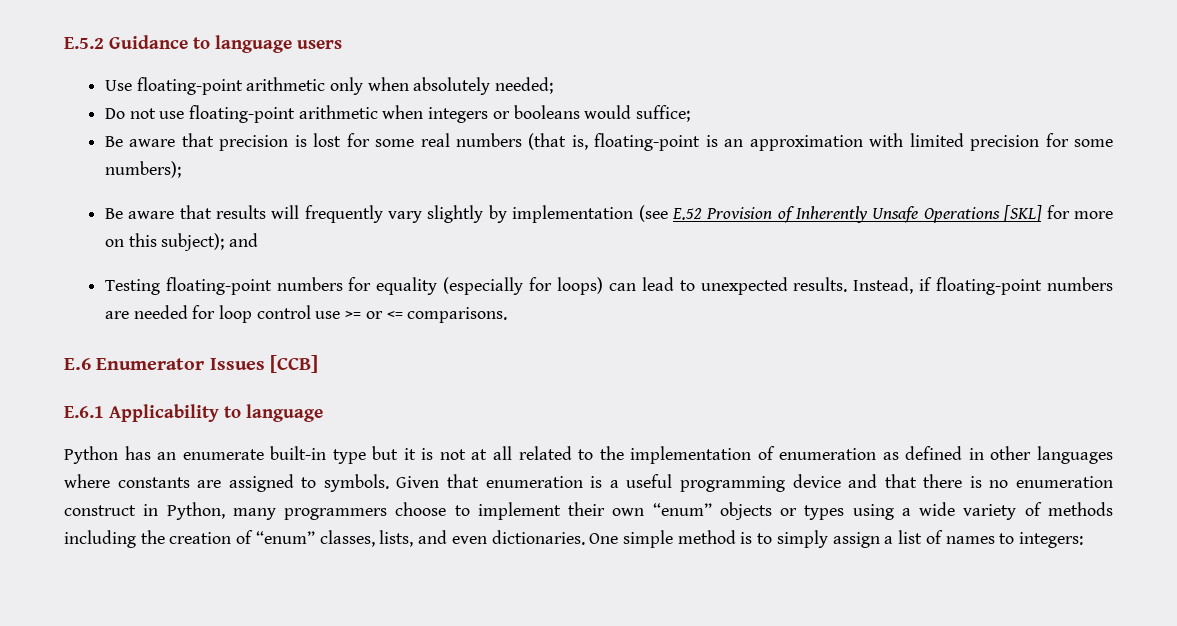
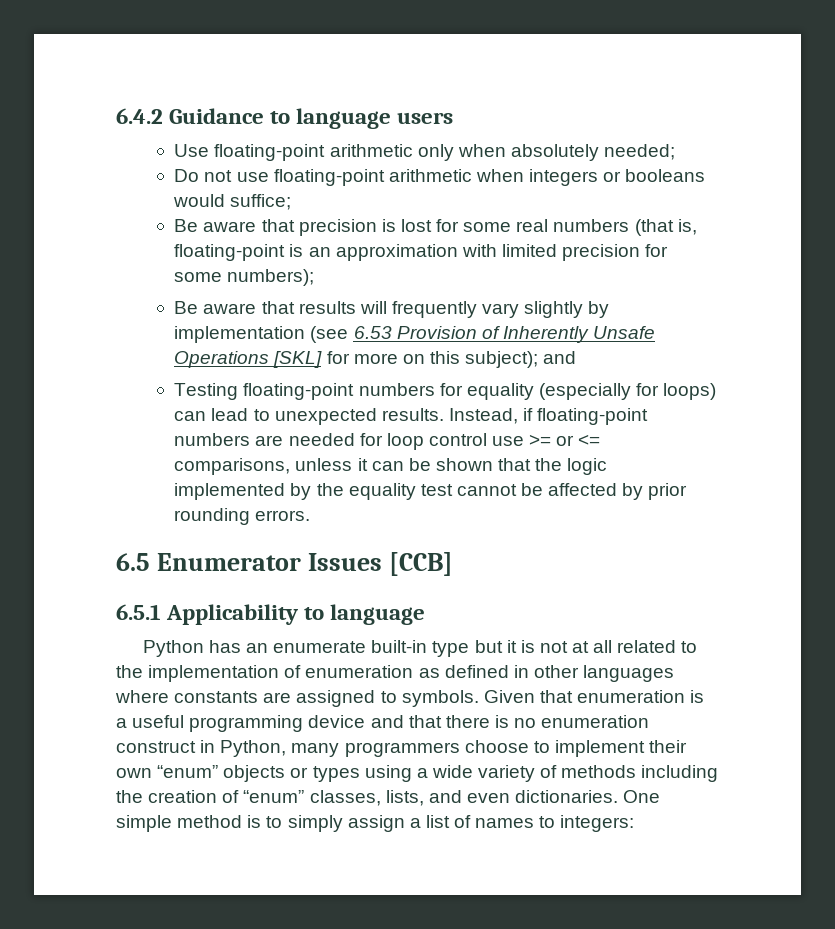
[64,37,104,49] E.5.2 -> [116,108,163,124] 6.4.2
[671,208,702,220] E.52 -> [353,326,392,339] 6.53
[407,307,508,323] [64,358,91,370] comparisons. // E.6 -> [174,458,608,475] [174,483,688,500] [174,508,311,525] [116,553,150,571] comparisons, unless it can be shown that the logic implemented by the equality test cannot be affected by prior rounding errors. // 6.5
[64,406,104,418] E.6.1 -> [116,604,161,620] 6.5.1

